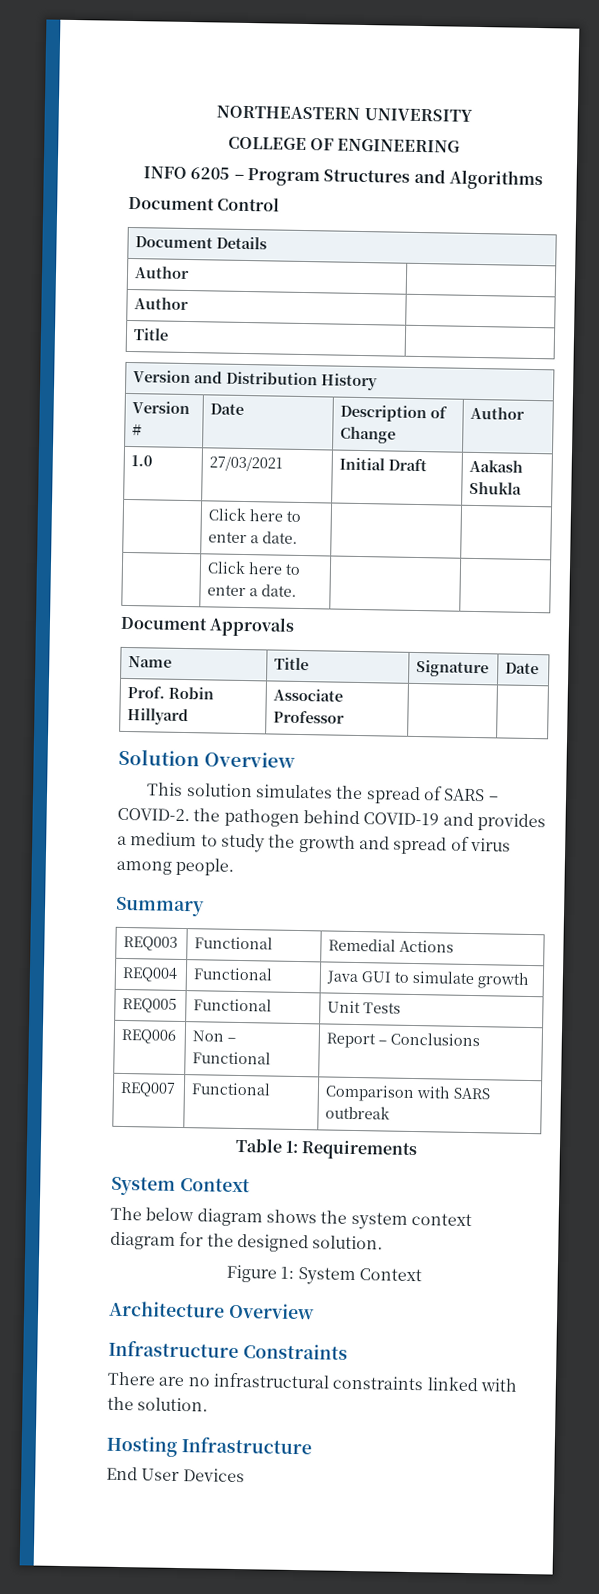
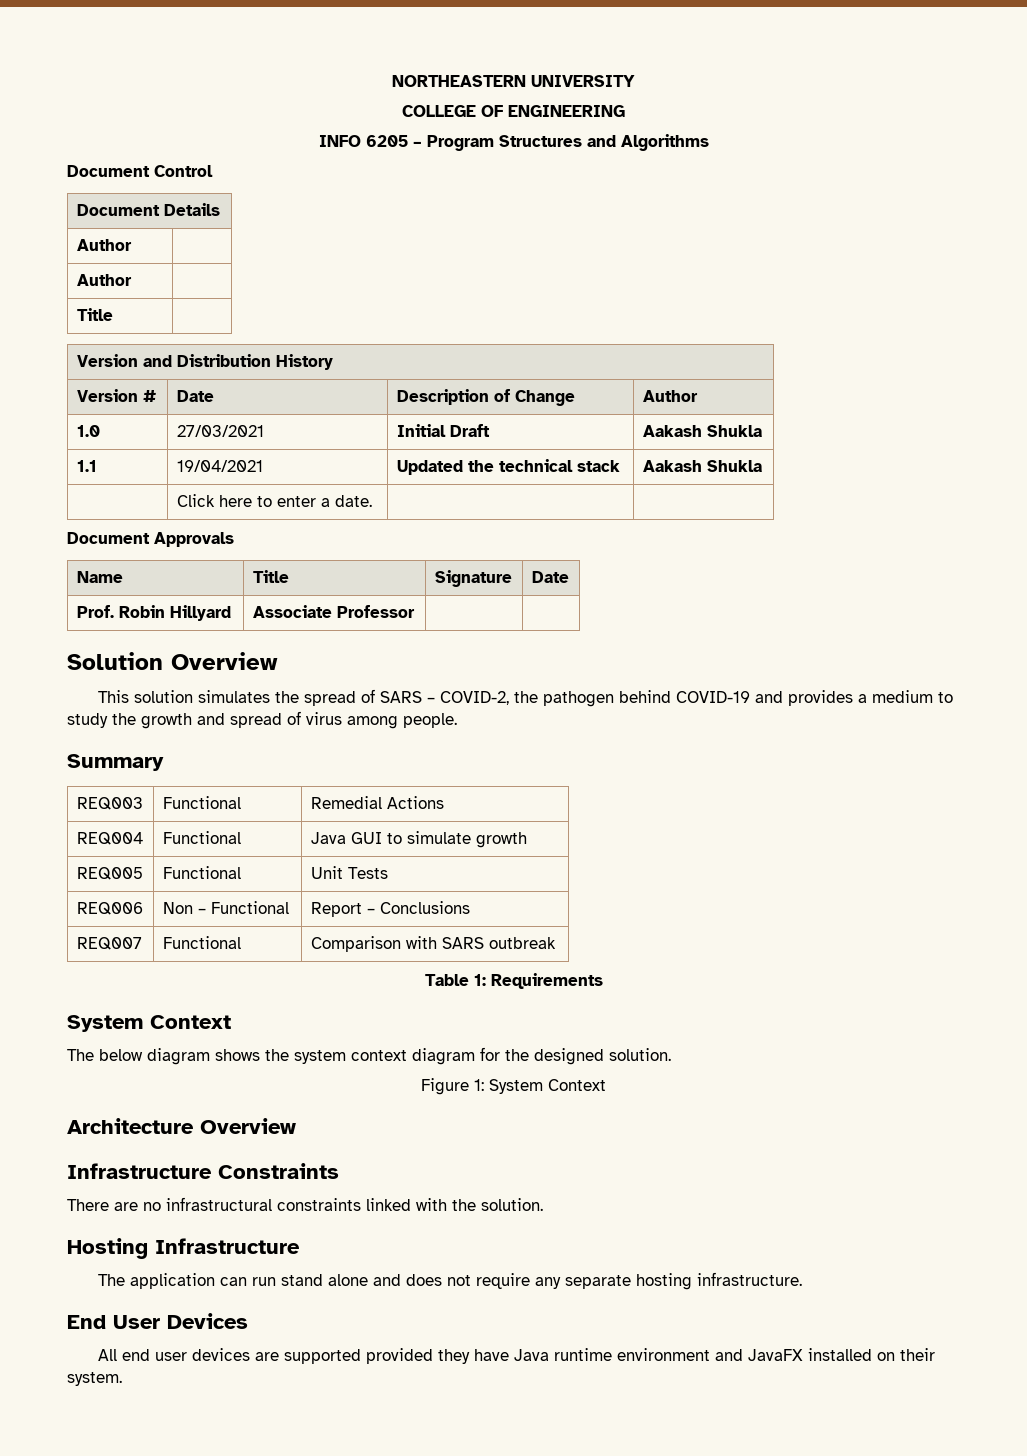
[208,507,302,522] [208,531,299,544] | Click here to enter a date. | | -> [76,460,97,472] [176,460,263,472] [396,459,620,475] [642,460,762,472] 1.1 | 19/04/2021 | Updated the technical stack | Aakash Shukla
[117,807,190,822] COVID-2. -> [439,691,509,705] COVID-2,
[106,1466,245,1483] End User Devices -> [97,1272,802,1290] [67,1313,248,1329] [97,1348,935,1364] [67,1372,122,1386] The application can run stand alone and does not require any separate hosting infrastructure. // End User Devices // All end user devices are supported provided they have Java runtime environment and JavaFX installed on their system.

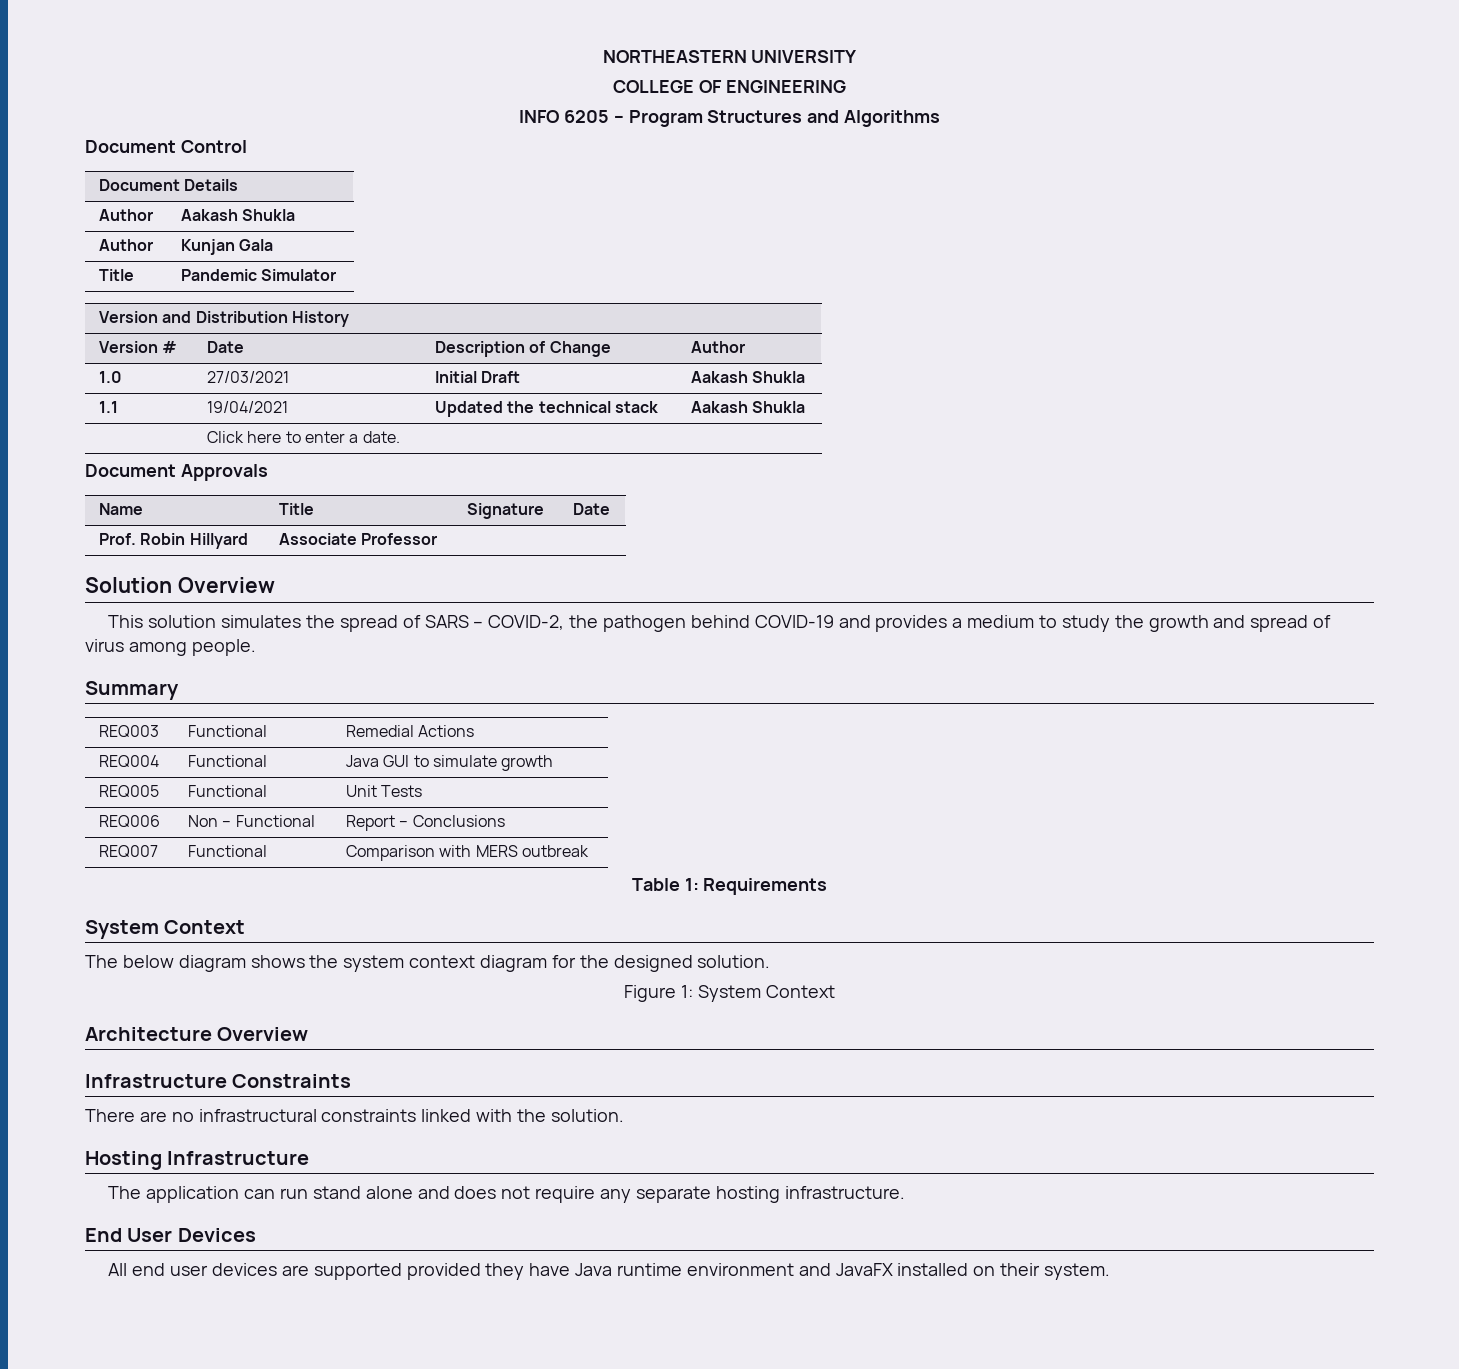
[76,274,132,286] [76,308,113,321] // Author | // Title | -> [180,209,296,221] [98,239,153,251] [180,239,274,255] [98,269,134,281] [180,269,337,281] Aakash Shukla // Author | Kunjan Gala // Title | Pandemic Simulator
[441,937,484,949] SARS -> [475,845,518,857] MERS

